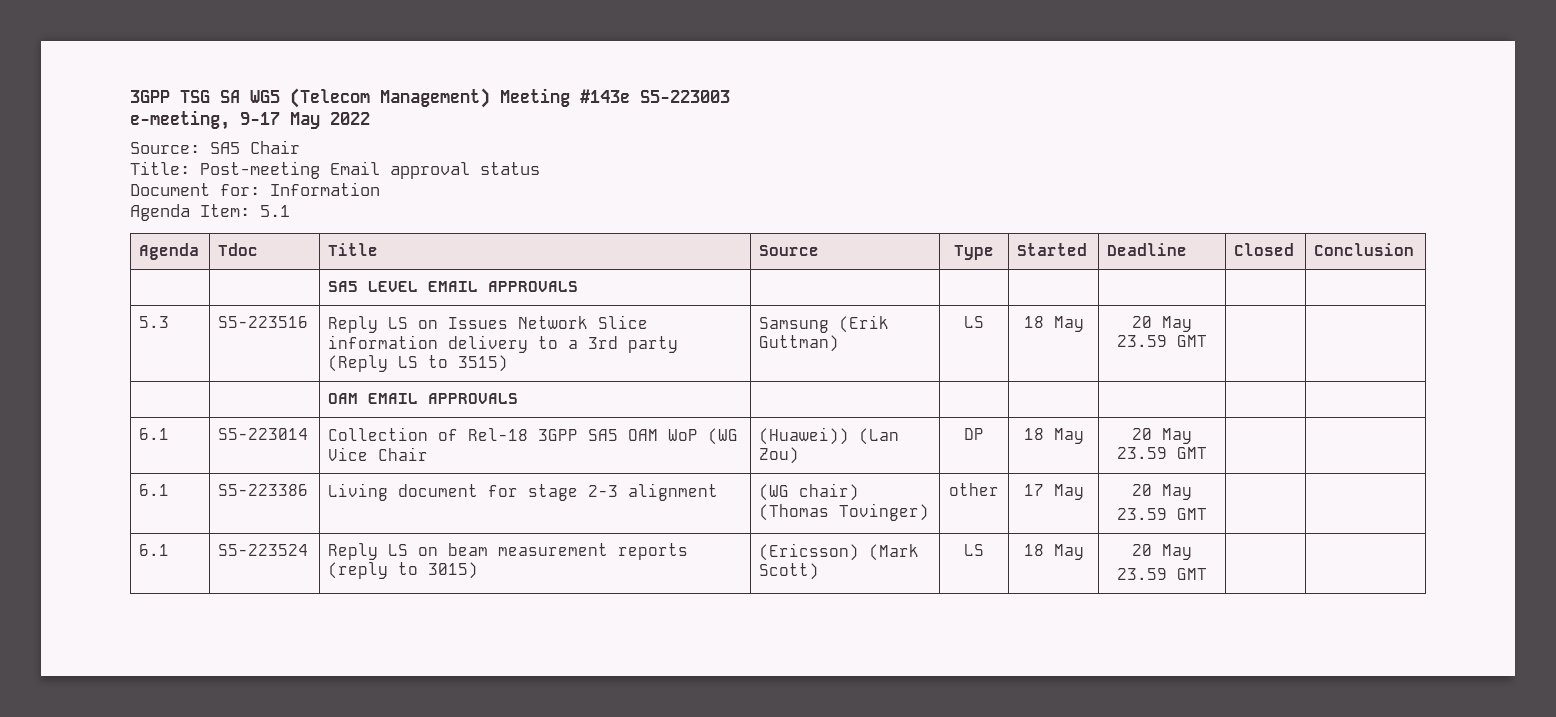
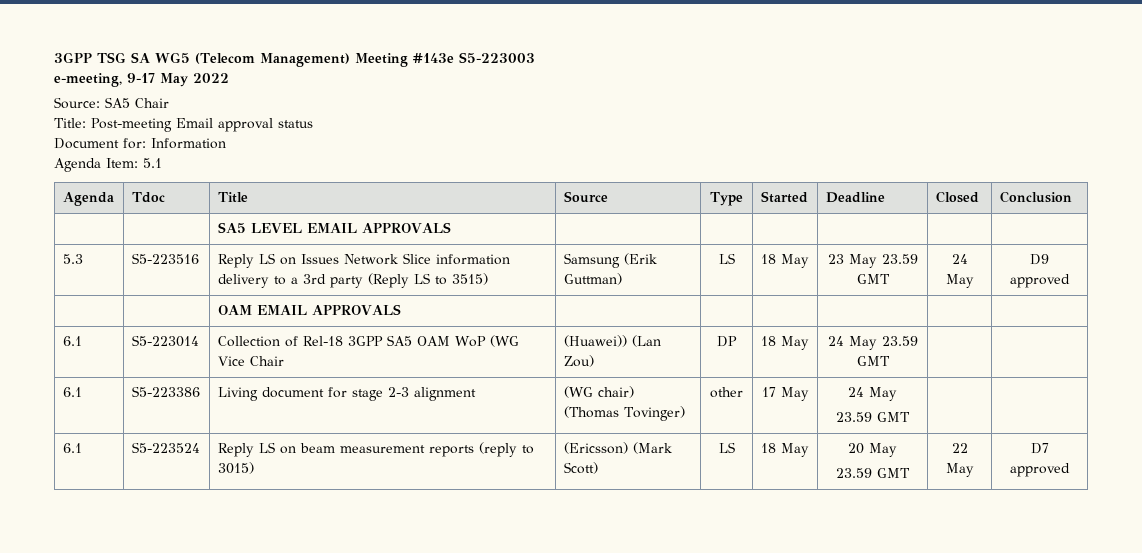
[1132,316,1192,332] [1117,335,1207,347] 20 May 23.59 GMT | | -> [827,254,918,268] [856,274,890,284] [951,254,968,264] [945,274,974,288] [1030,254,1049,265] [1010,274,1070,288] 23 May 23.59 GMT | 24 May | D9 approved
[1132,428,1152,440] 20 -> [827,336,844,346] 24
[1132,484,1152,496] 20 -> [848,387,864,397] 24
(1207, 574) | -> [951,443,968,453] [945,463,974,477] [1030,443,1049,454] [1010,463,1070,477] 22 May | D7 approved

